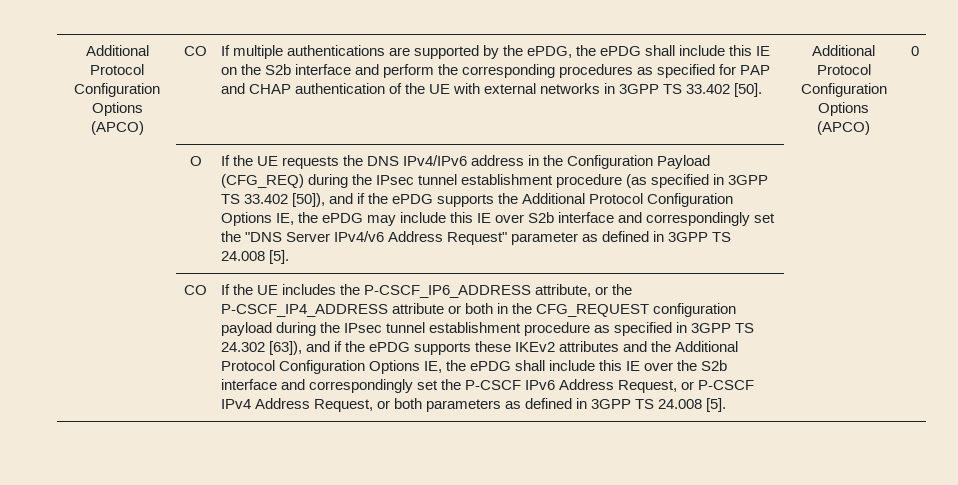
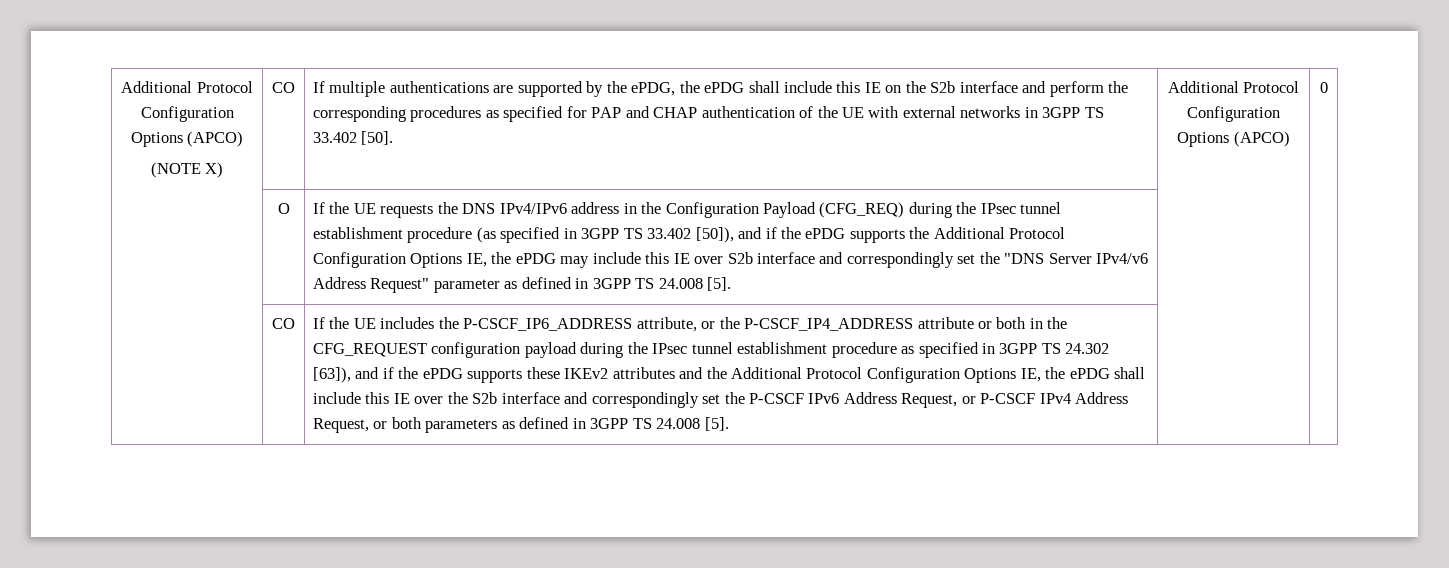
[85,45,149,56] [90,64,144,75] [74,83,160,97] [91,102,143,116] [90,121,144,135] Additional Protocol Configuration Options (APCO) -> [121,81,253,93] [140,106,234,122] [130,131,244,147] [150,162,224,178] Additional Protocol Configuration Options (APCO) // (NOTE X)

